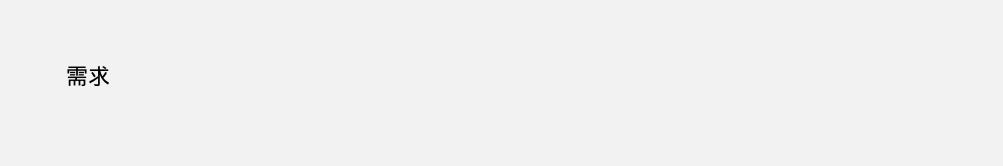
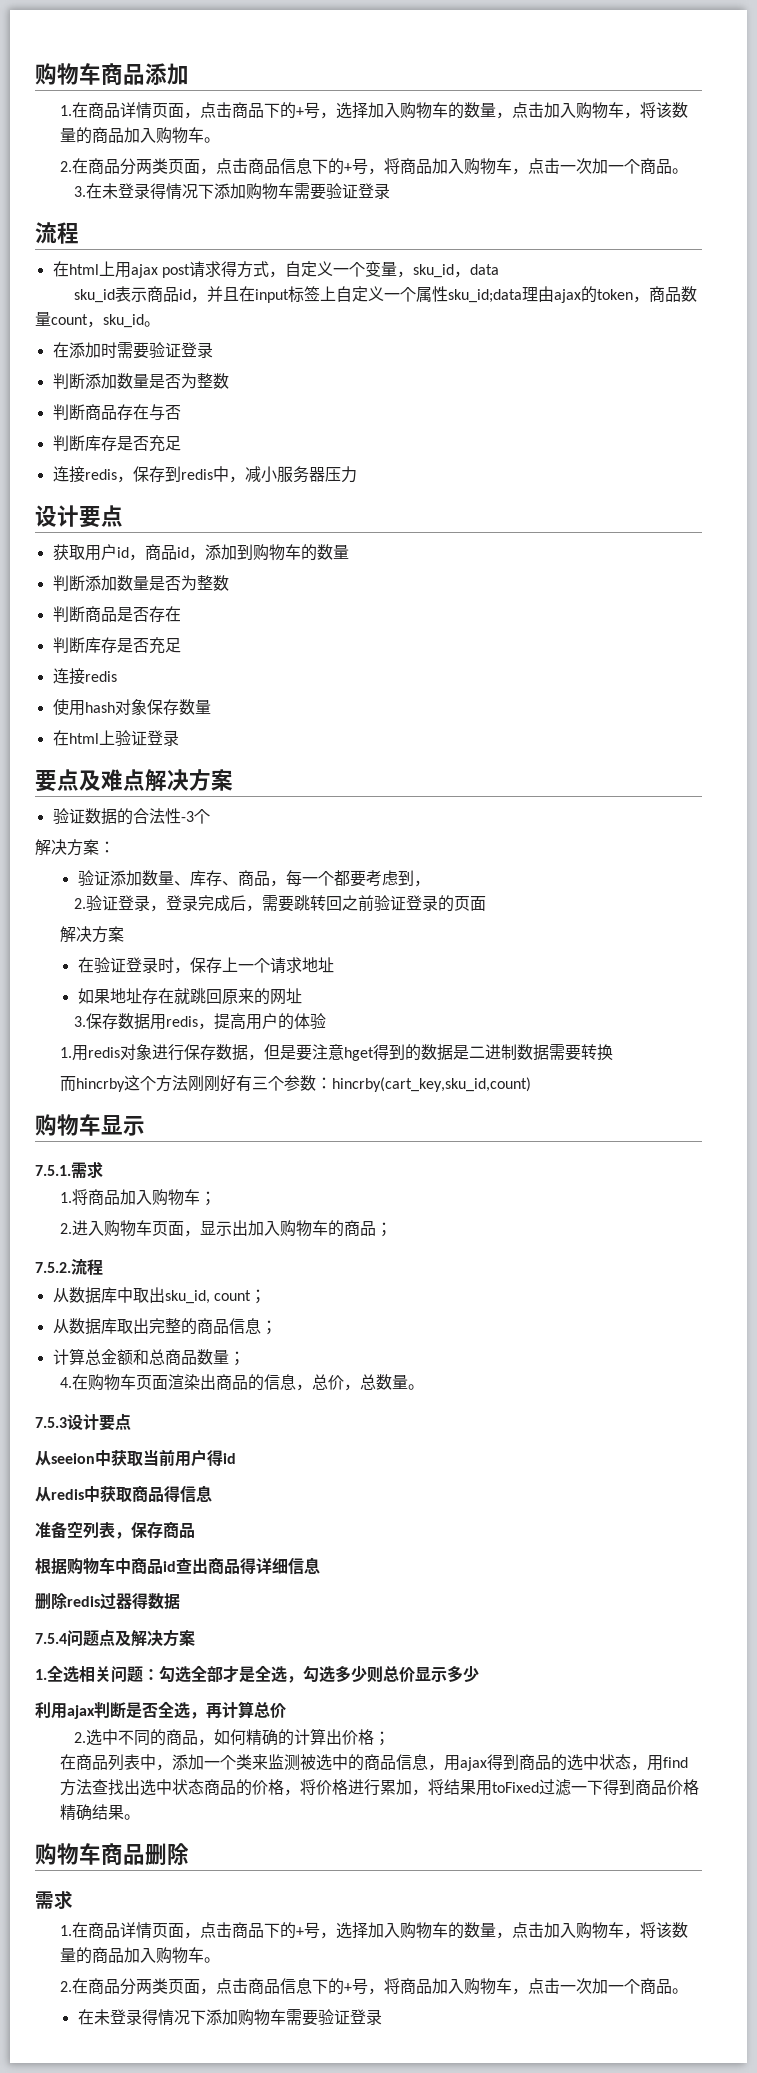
[66,66,110,87] 需求 -> [35,63,189,85] [59,102,688,119] [59,127,220,144] [59,158,688,175] [73,183,390,200] [35,222,79,244] [52,261,499,278] [73,286,697,303] [35,312,160,328] [52,342,213,359] [52,373,229,389] [52,404,181,421] [52,435,181,452] [52,466,357,483] [35,505,123,528] [52,544,349,561] [52,575,229,591] [52,606,181,622] [52,637,181,654] [52,668,117,685] [52,699,211,716] [52,730,179,746] [35,769,233,792] [52,808,210,825] [35,839,115,856] [77,870,430,887] [73,895,486,912] [59,926,124,943] [77,957,334,974] [77,988,302,1005] [73,1013,326,1030] [59,1044,613,1061] [59,1075,531,1092] [35,1114,145,1136] [35,1161,103,1179] [59,1189,216,1206] [59,1220,392,1237] [35,1259,103,1276] [52,1287,266,1304] [52,1318,277,1335] [52,1348,245,1366] [59,1374,424,1391] [35,1413,131,1431] [35,1449,236,1467] [35,1485,212,1503] [35,1521,195,1539] [35,1557,320,1575] [35,1593,180,1610] [35,1629,195,1647] [35,1665,479,1683] [35,1701,286,1719] [73,1728,390,1746] [59,1754,688,1771] [59,1779,699,1796] [59,1804,140,1821] [35,1843,189,1866] [35,1890,73,1910] [59,1922,688,1939] [59,1947,220,1964] [59,1978,688,1995] [77,2009,382,2026] 购物车商品添加 // 1.在商品详情页面，点击商品下的+号，选择加入购物车的数量，点击加入购物车，将该数量的商品加入购物车。 // 2.在商品分两类页面，点击商品信息下的+号，将商品加入购物车，点击一次加一个商品。 // 3.在未登录得情况下添加购物车需要验证登录 // 流程 // 在html上用ajax post请求得方式，自定义一个变量，sku_id，data // sku_id表示商品id，并且在input标签上自定义一个属性sku_id;data理由ajax的token，商品数量count，sku_id。 // 在添加时需要验证登录 // 判断添加数量是否为整数 // 判断商品存在与否 // 判断库存是否充足 // 连接redis，保存到redis中，减小服务器压力 // 设计要点 // 获取用户id，商品id，添加到购物车的数量 // 判断添加数量是否为整数 // 判断商品是否存在 // 判断库存是否充足 // 连接redis // 使用hash对象保存数量 // 在html上验证登录 // 要点及难点解决方案 // 验证数据的合法性-3个 // 解决方案： // 验证添加数量、库存、商品，每一个都要考虑到， // 2.验证登录，登录完成后，需要跳转回之前验证登录的页面 // 解决方案 // 在验证登录时，保存上一个请求地址 // 如果地址存在就跳回原来的网址 // 3.保存数据用redis，提高用户的体验 // 1.用redis对象进行保存数据，但是要注意hget得到的数据是二进制数据需要转换 // 而hincrby这个方法刚刚好有三个参数：hincrby(cart_key,sku_id,count) // 购物车显示 // 7.5.1.需求 // 1.将商品加入购物车； // 2.进入购物车页面，显示出加入购物车的商品； // 7.5.2.流程 // 从数据库中取出sku_id, count； // 从数据库取出完整的商品信息； // 计算总金额和总商品数量； // 4.在购物车页面渲染出商品的信息，总价，总数量。 // 7.5.3设计要点 // 从seeion中获取当前用户得id // 从redis中获取商品得信息 // 准备空列表，保存商品 // 根据购物车中商品id查出商品得详细信息 // 删除redis过器得数据 // 7.5.4问题点及解决方案 // 1.全选相关问题：勾选全部才是全选，勾选多少则总价显示多少 // 利用ajax判断是否全选，再计算总价 // 2.选中不同的商品，如何精确的计算出价格； // 在商品列表中，添加一个类来监测被选中的商品信息，用ajax得到商品的选中状态，用find方法查找出选中状态商品的价格，将价格进行累加，将结果用toFixed过滤一下得到商品价格精确结果。 // 购物车商品删除 // 需求 // 1.在商品详情页面，点击商品下的+号，选择加入购物车的数量，点击加入购物车，将该数量的商品加入购物车。 // 2.在商品分两类页面，点击商品信息下的+号，将商品加入购物车，点击一次加一个商品。 // 在未登录得情况下添加购物车需要验证登录

